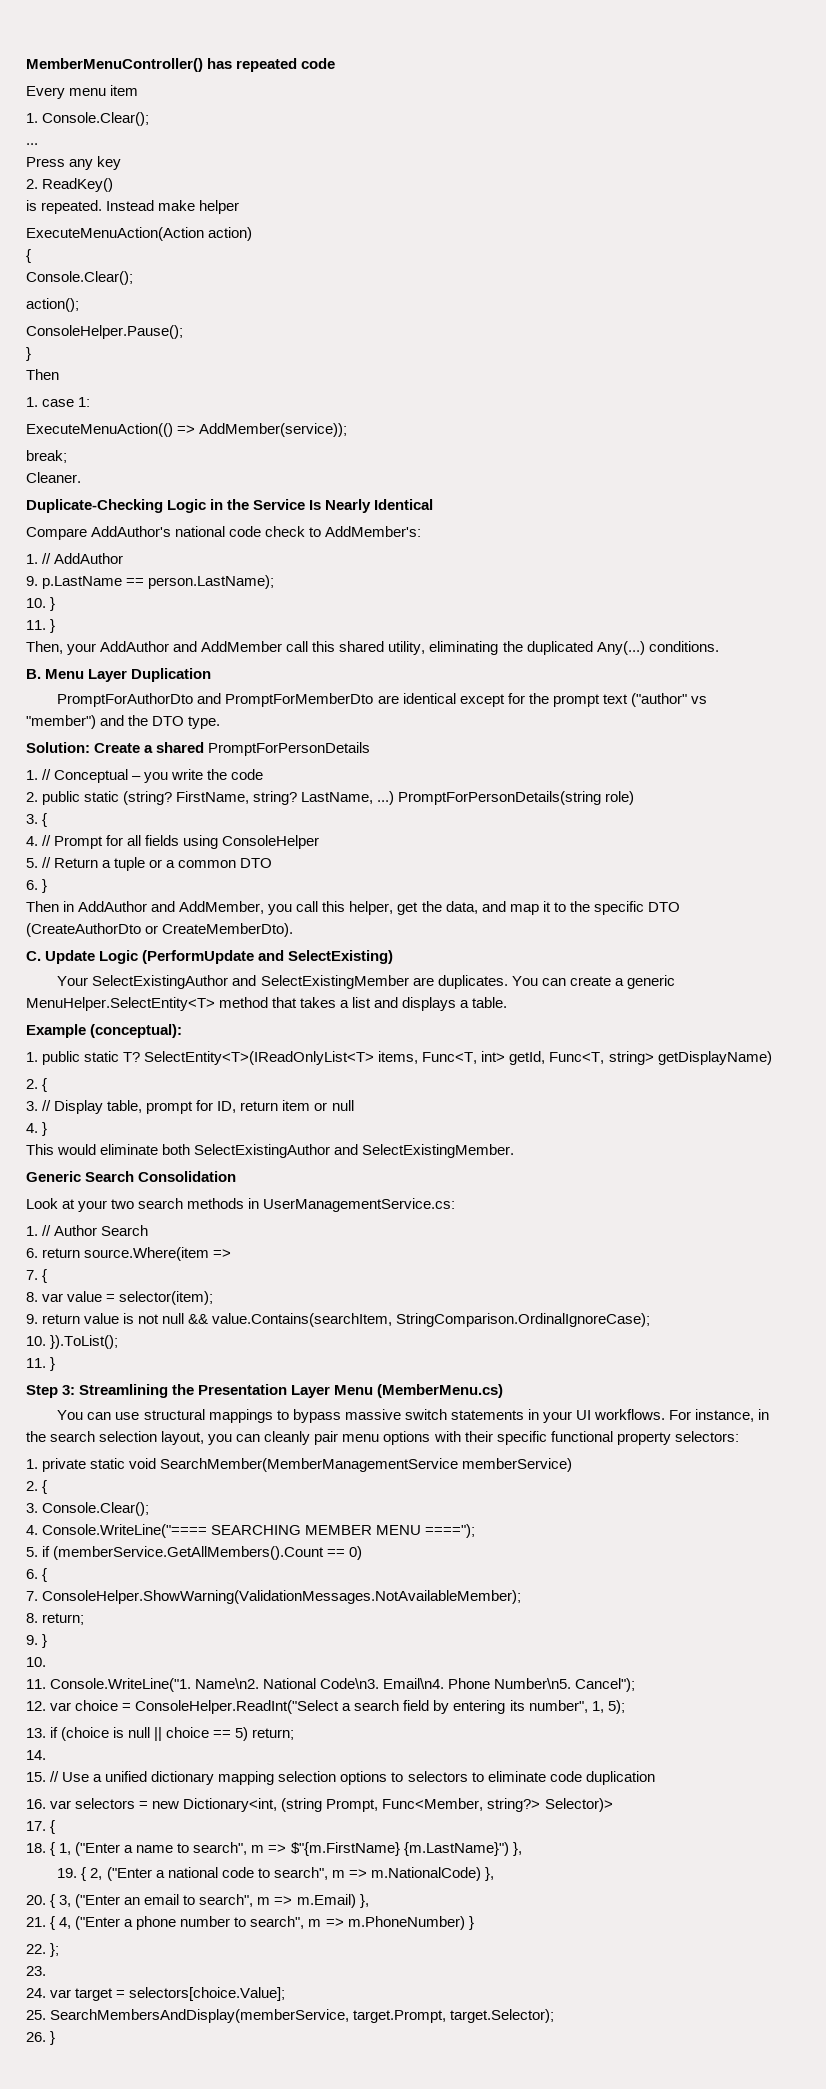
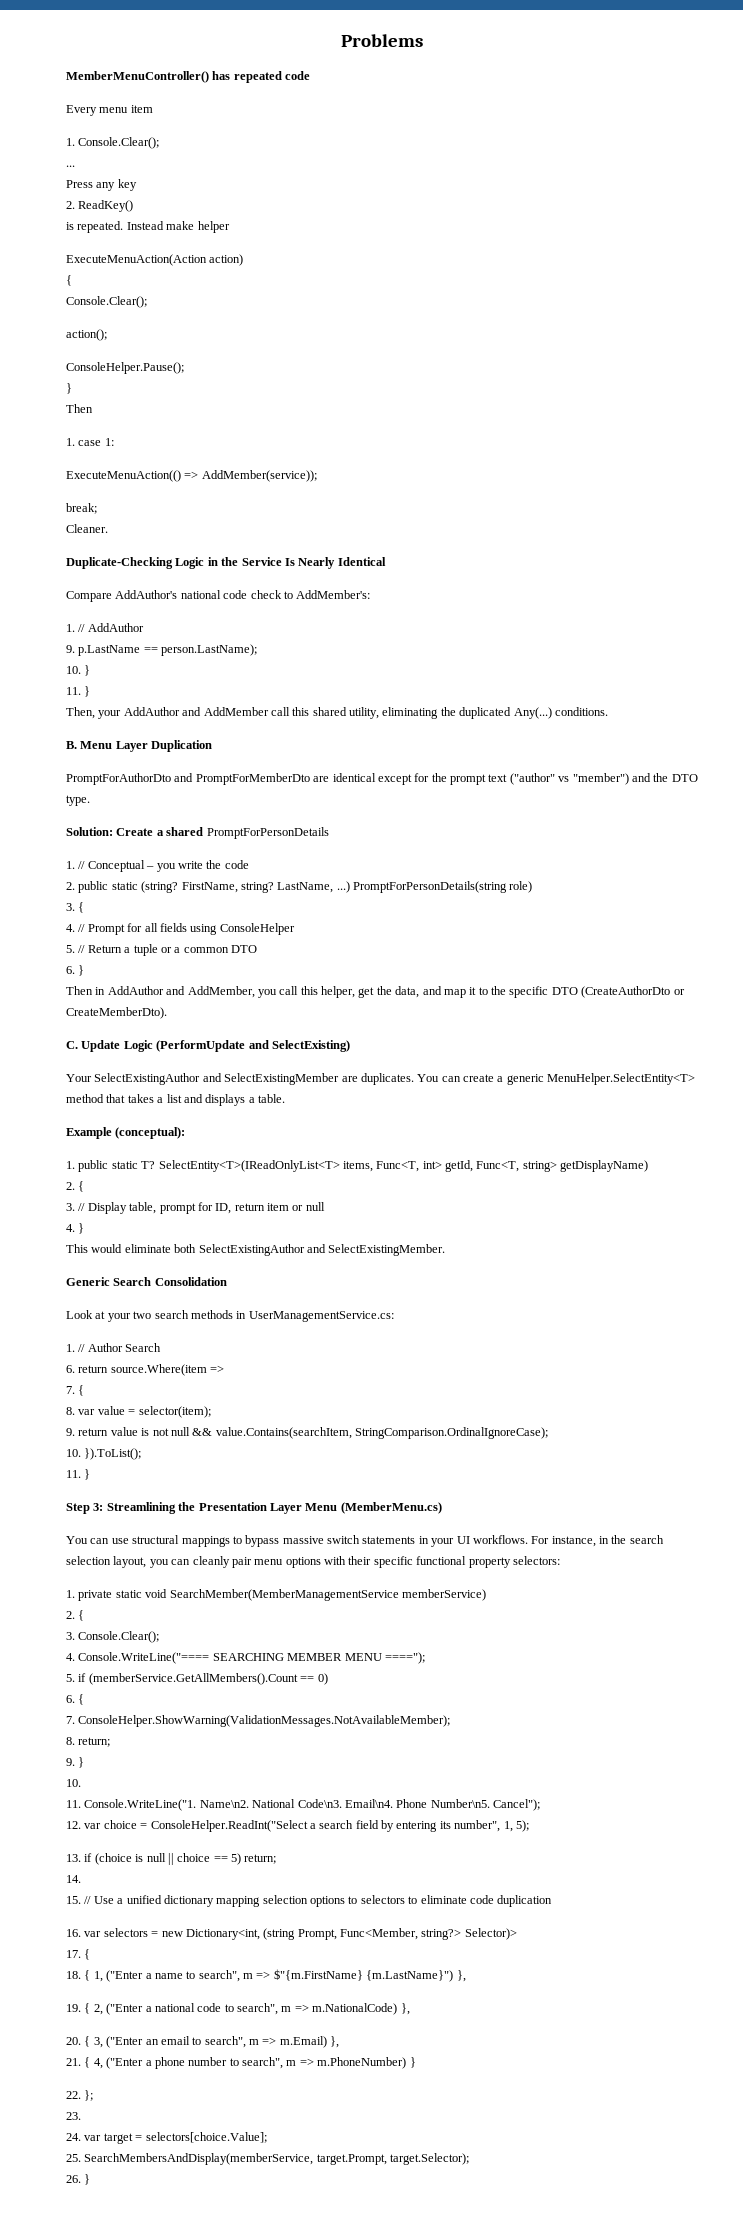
(26, 65) none -> [341,34,423,47] Problems //

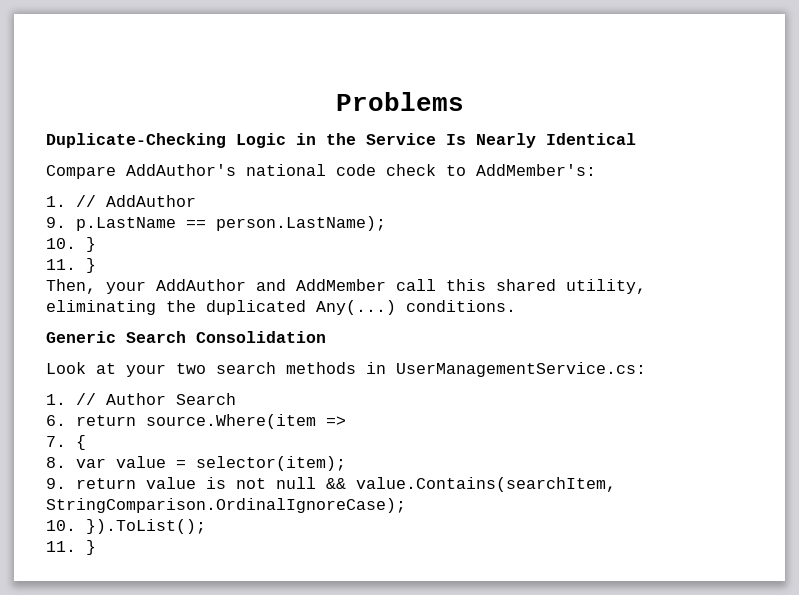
[66,71,311,83] [66,105,153,116] [66,137,160,149] [66,165,75,167] [66,179,137,191] [66,200,134,212] [66,221,230,233] [66,254,244,266] [66,275,72,286] [66,296,147,308] [66,329,107,341] [66,362,184,374] [66,383,72,394] [66,404,93,413] [66,438,114,446] [66,470,317,482] [66,503,97,514] [66,524,108,533] // MemberMenuController() has repeated code // Every menu item // 1. Console.Clear(); // ... // Press any key // 2. ReadKey() // is repeated. Instead make helper // ExecuteMenuAction(Action action) // { // Console.Clear(); // action(); // ConsoleHelper.Pause(); // } // Then // 1. case 1: // ExecuteMenuAction(() => AddMember(service)); // break; // Cleaner. -> (464, 101) none
[66,740,213,752] [66,773,698,785] [66,795,90,806] [66,827,329,839] [66,860,249,872] [66,881,533,893] [66,902,85,913] [66,923,295,935] [66,944,257,956] [66,965,85,976] [66,986,685,998] [66,1007,167,1019] [66,1040,350,1052] [66,1073,696,1085] [66,1094,285,1106] [66,1127,186,1139] [66,1160,649,1172] [66,1181,85,1192] [66,1202,325,1214] [66,1223,85,1234] [66,1244,446,1256] // B. Menu Layer Duplication // PromptForAuthorDto and PromptForMemberDto are identical except for the prompt text ("author" vs "member") and the DTO type. // Solution: Create a shared PromptForPersonDetails // 1. // Conceptual – you write the code // 2. public static (string? FirstName, string? LastName, ...) PromptForPersonDetails(string role) // 3. { // 4. // Prompt for all fields using ConsoleHelper // 5. // Return a tuple or a common DTO // 6. } // Then in AddAuthor and AddMember, you call this helper, get the data, and map it to the specific DTO (CreateAuthorDto or CreateMemberDto). // C. Update Logic (PerformUpdate and SelectExisting) // Your SelectExistingAuthor and SelectExistingMember are duplicates. You can create a generic MenuHelper.SelectEntity<T> method that takes a list and displays a table. // Example (conceptual): // 1. public static T? SelectEntity<T>(IReadOnlyList<T> items, Func<T, int> getId, Func<T, string> getDisplayName) // 2. { // 3. // Display table, prompt for ID, return item or null // 4. } // This would eliminate both SelectExistingAuthor and SelectExistingMember. -> (516, 306) none
[66,1502,442,1514] [66,1535,664,1547] [66,1556,560,1568] [66,1589,486,1601] [66,1610,85,1621] [66,1631,160,1643] [66,1652,425,1664] [66,1673,328,1685] [66,1694,85,1705] [66,1715,451,1727] [66,1737,111,1747] [66,1757,85,1768] [66,1779,81,1787] [66,1799,540,1811] [66,1820,529,1832] [66,1853,277,1865] [66,1875,81,1883] [66,1895,553,1907] [66,1928,517,1940] [66,1949,91,1960] [66,1969,466,1982] [66,2003,410,2015] [66,2036,340,2048] [66,2057,416,2069] [66,2090,94,2101] [66,2112,81,2120] [66,2132,267,2144] [66,2153,470,2165] [66,2174,91,2185] // Step 3: Streamlining the Presentation Layer Menu (MemberMenu.cs) // You can use structural mappings to bypass massive switch statements in your UI workflows. For instance, in the search selection layout, you can cleanly pair menu options with their specific functional property selectors: // 1. private static void SearchMember(MemberManagementService memberService) // 2. { // 3. Console.Clear(); // 4. Console.WriteLine("==== SEARCHING MEMBER MENU ===="); // 5. if (memberService.GetAllMembers().Count == 0) // 6. { // 7. ConsoleHelper.ShowWarning(ValidationMessages.NotAvailableMember); // 8. return; // 9. } // 10. // 11. Console.WriteLine("1. Name\n2. National Code\n3. Email\n4. Phone Number\n5. Cancel"); // 12. var choice = ConsoleHelper.ReadInt("Select a search field by entering its number", 1, 5); // 13. if (choice is null || choice == 5) return; // 14. // 15. // Use a unified dictionary mapping selection options to selectors to eliminate code duplication // 16. var selectors = new Dictionary<int, (string Prompt, Func<Member, string?> Selector)> // 17. { // 18. { 1, ("Enter a name to search", m => $"{m.FirstName} {m.LastName}") }, // 19. { 2, ("Enter a national code to search", m => m.NationalCode) }, // 20. { 3, ("Enter an email to search", m => m.Email) }, // 21. { 4, ("Enter a phone number to search", m => m.PhoneNumber) } // 22. }; // 23. // 24. var target = selectors[choice.Value]; // 25. SearchMembersAndDisplay(memberService, target.Prompt, target.Selector); // 26. } -> (96, 547) none

